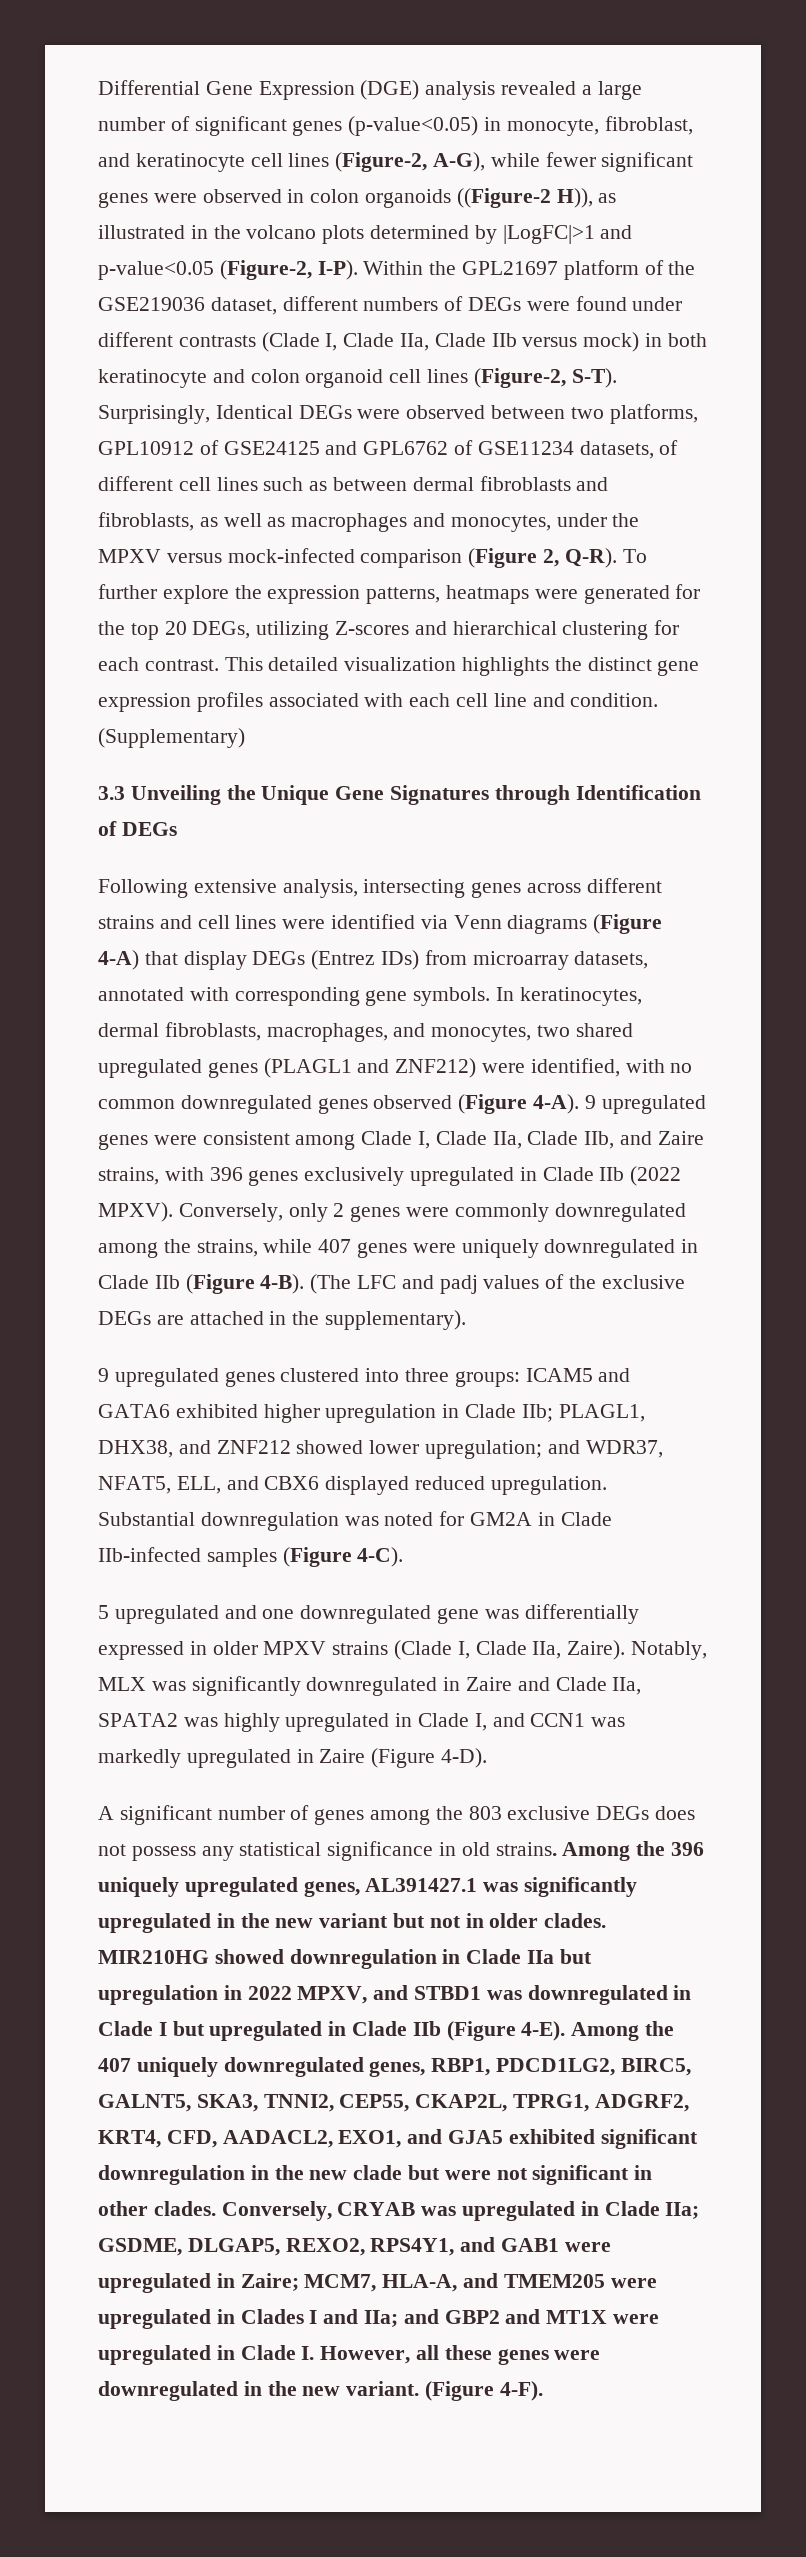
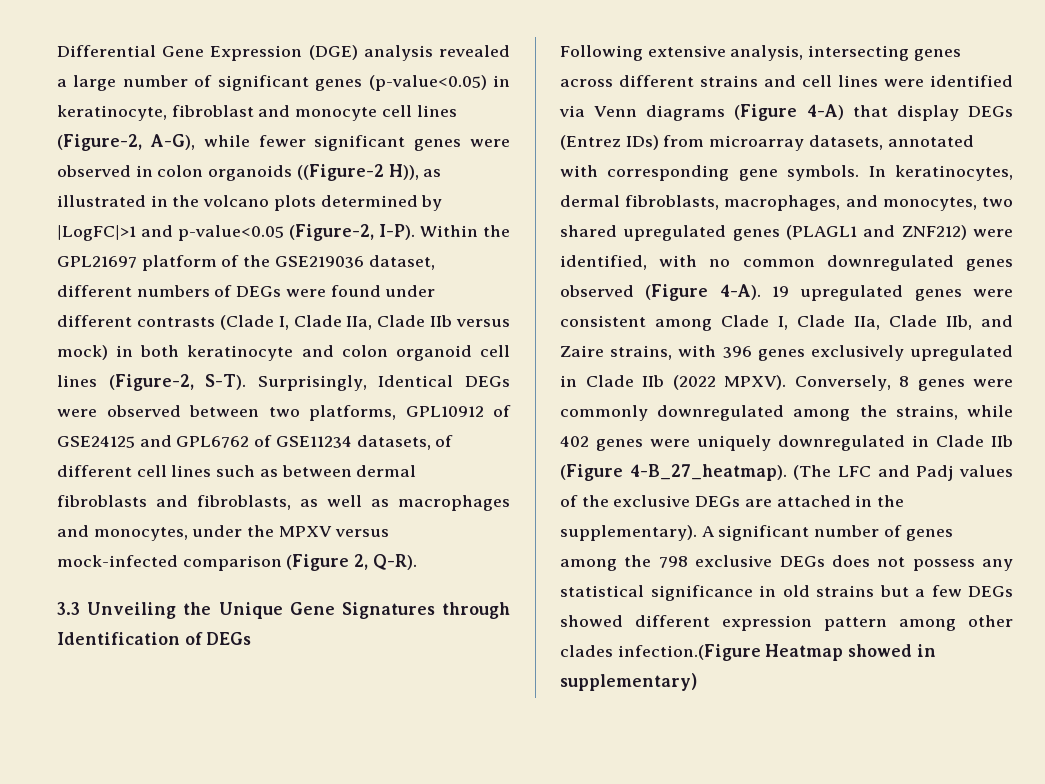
[506,116,693,136] [98,153,245,172] monocyte, fibroblast, and keratinocyte -> [57,105,378,121] keratinocyte, fibroblast and monocyte
[622,549,647,563] [98,584,701,604] [98,620,680,640] [98,657,700,676] [98,692,659,712] [98,728,245,748] To further explore the expression patterns, heatmaps were generated for the top 20 DEGs, utilizing Z-scores and hierarchical clustering for each contrast. This detailed visualization highlights the distinct gene expression profiles associated with each cell line and condition. (Supplementary) -> (417, 562) none
[584,1095,596,1109] 9 -> [772,286,789,297] 19
[288,1203,345,1222] only 2 -> [899,376,909,387] 8
[318,1239,352,1253] 407 -> [560,436,589,447] 402
[260,1274,305,1294] 4-B). -> [629,464,787,481] 4-B_27_heatmap).
[439,1275,478,1294] padj -> [916,465,954,481] Padj
[98,1368,631,1387] [98,1404,645,1423] [98,1440,663,1459] [98,1476,607,1495] [98,1511,612,1531] [98,1547,404,1567] [98,1604,639,1624] [98,1640,708,1660] [98,1676,642,1696] [98,1713,626,1732] [98,1748,488,1768] // 9 upregulated genes clustered into three groups: ICAM5 and GATA6 exhibited higher upregulation in Clade IIb; PLAGL1, DHX38, and ZNF212 showed lower upregulation; and WDR37, NFAT5, ELL, and CBX6 displayed reduced upregulation. Substantial downregulation was noted for GM2A in Clade IIb-infected samples (Figure 4-C). // 5 upregulated and one downregulated gene was differentially expressed in older MPXV strains (Clade I, Clade IIa, Zaire). Notably, MLX was significantly downregulated in Zaire and Clade IIa, SPATA2 was highly upregulated in Clade I, and CCN1 was markedly upregulated in Zaire (Figure 4-D). // -> (697, 533) none
[468,1806,502,1820] 803 -> [658,556,688,568] 798
[495,1841,705,1861] [98,1877,638,1897] [98,1913,607,1933] [98,1949,592,1969] [98,1985,692,2005] [98,2021,675,2041] [98,2057,691,2077] [98,2094,689,2112] [98,2129,698,2149] [98,2165,653,2185] [98,2201,700,2221] [98,2237,611,2256] [98,2273,657,2293] [98,2309,660,2329] [98,2345,601,2365] [98,2381,543,2401] strains. Among the 396 uniquely upregulated genes, AL391427.1 was significantly upregulated in the new variant but not in older clades. MIR210HG showed downregulation in Clade IIa but upregulation in 2022 MPXV, and STBD1 was downregulated in Clade I but upregulated in Clade IIb (Figure 4-E). Among the 407 uniquely downregulated genes, RBP1, PDCD1LG2, BIRC5, GALNT5, SKA3, TNNI2, CEP55, CKAP2L, TPRG1, ADGRF2, KRT4, CFD, AADACL2, EXO1, and GJA5 exhibited significant downregulation in the new clade but were not significant in other clades. Conversely, CRYAB was upregulated in Clade IIa; GSDME, DLGAP5, REXO2, RPS4Y1, and GAB1 were upregulated in Zaire; MCM7, HLA-A, and TMEM205 were upregulated in Clades I and IIa; and GBP2 and MT1X were upregulated in Clade I. However, all these genes were downregulated in the new variant. (Figure 4-F). -> [816,585,1013,597] [560,615,1013,631] [560,644,936,661] [560,673,697,691] strains but a few DEGs showed different expression pattern among other clades infection.(Figure Heatmap showed in supplementary)

